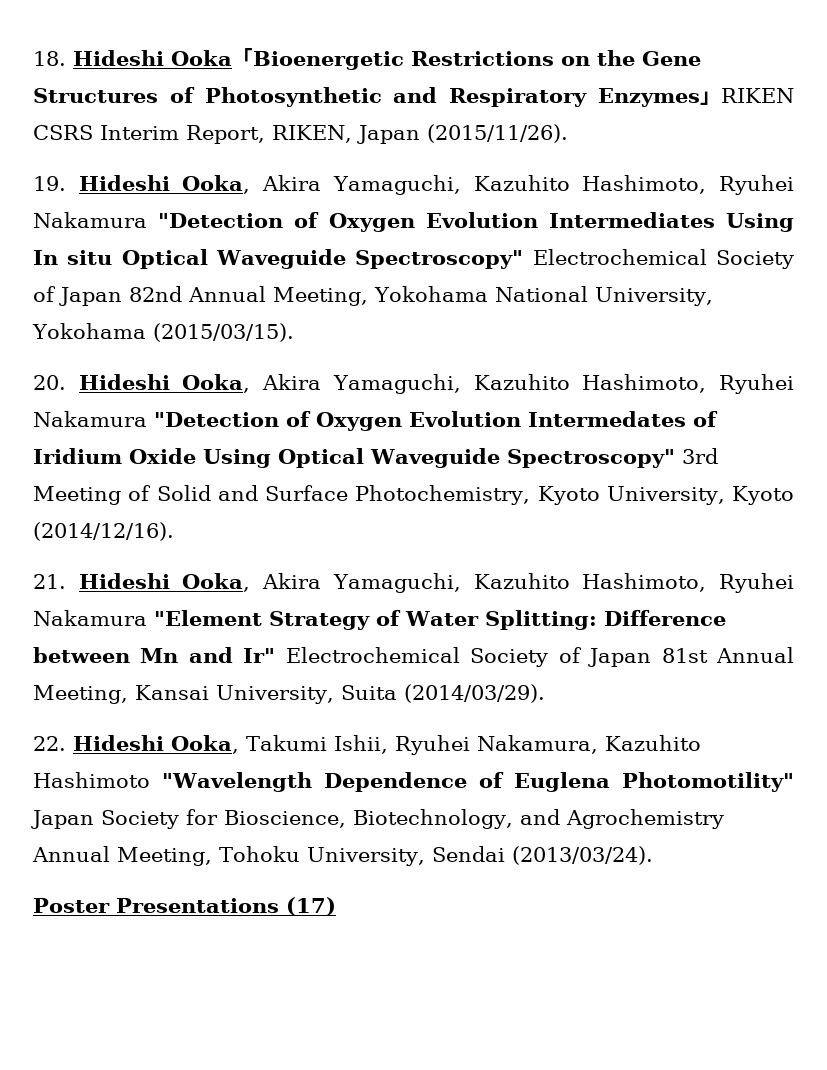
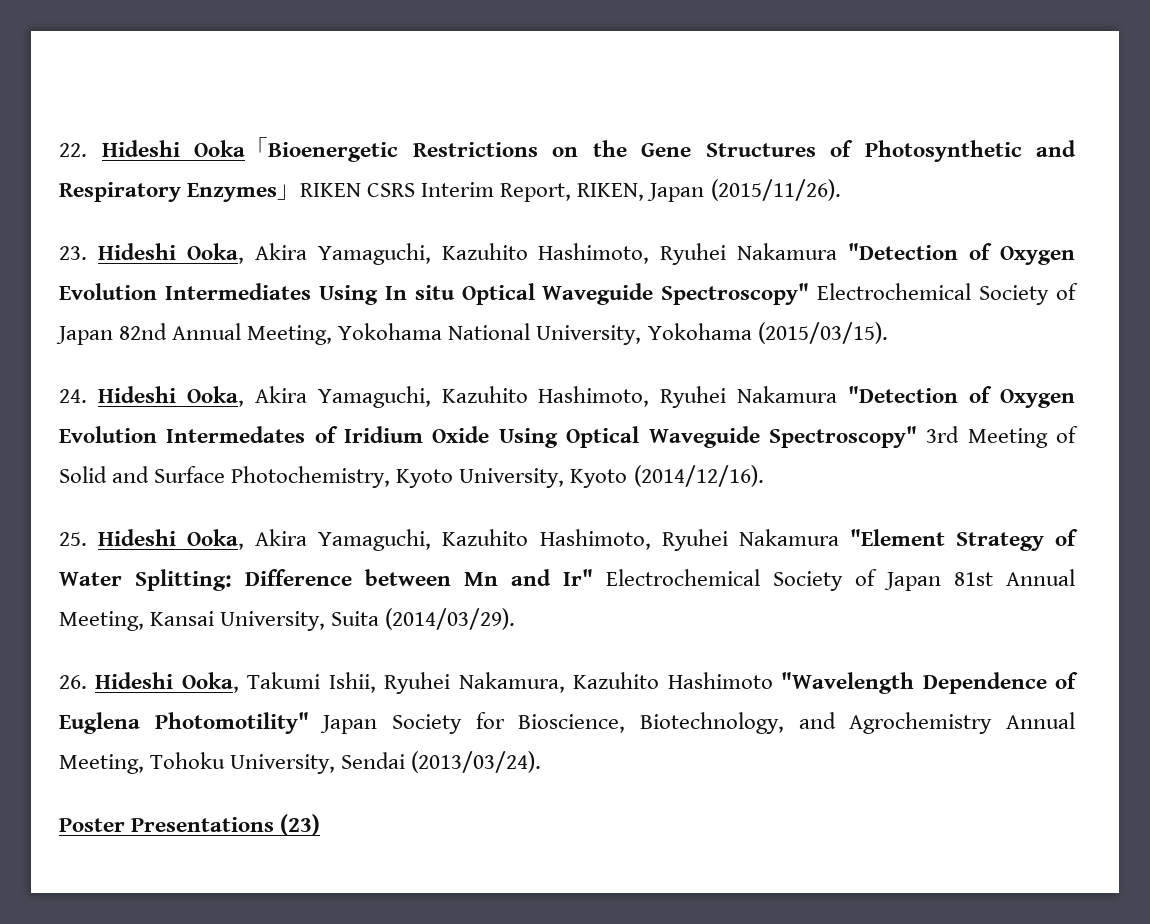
[33,51,66,66] 18. -> [59,143,87,157] 22.
[33,176,66,191] 19. -> [59,246,87,260] 23.
[33,375,66,390] 20. -> [59,389,87,403] 24.
[33,574,66,589] 21. -> [59,532,87,546] 25.
[33,736,66,751] 22. -> [59,675,87,689] 26.
[286,897,336,916] (17) -> [280,814,321,836] (23)

